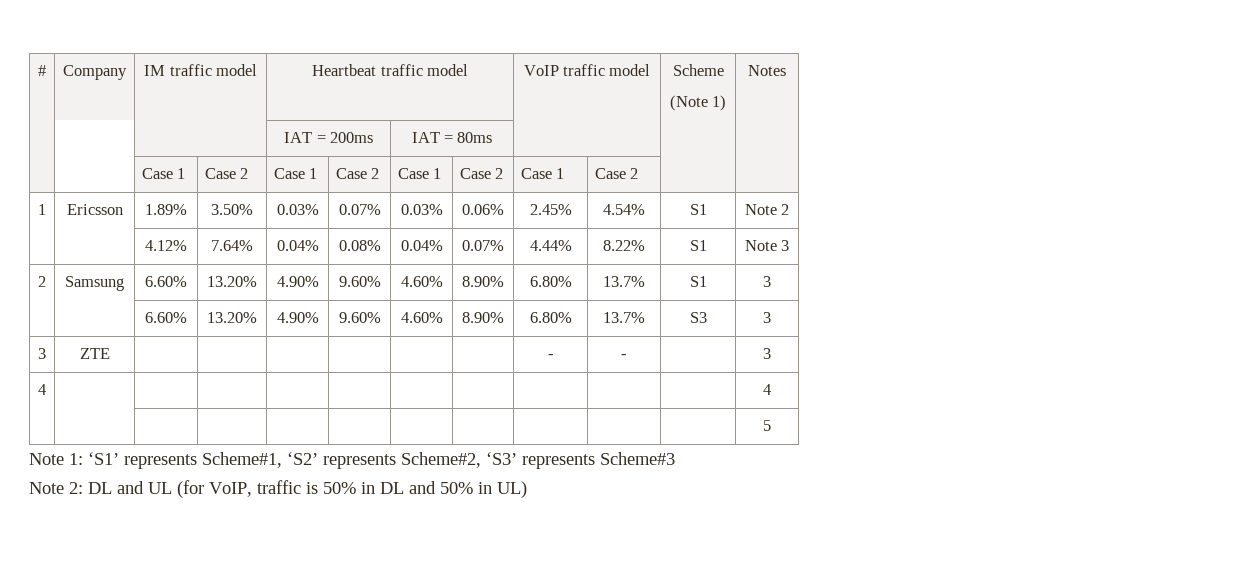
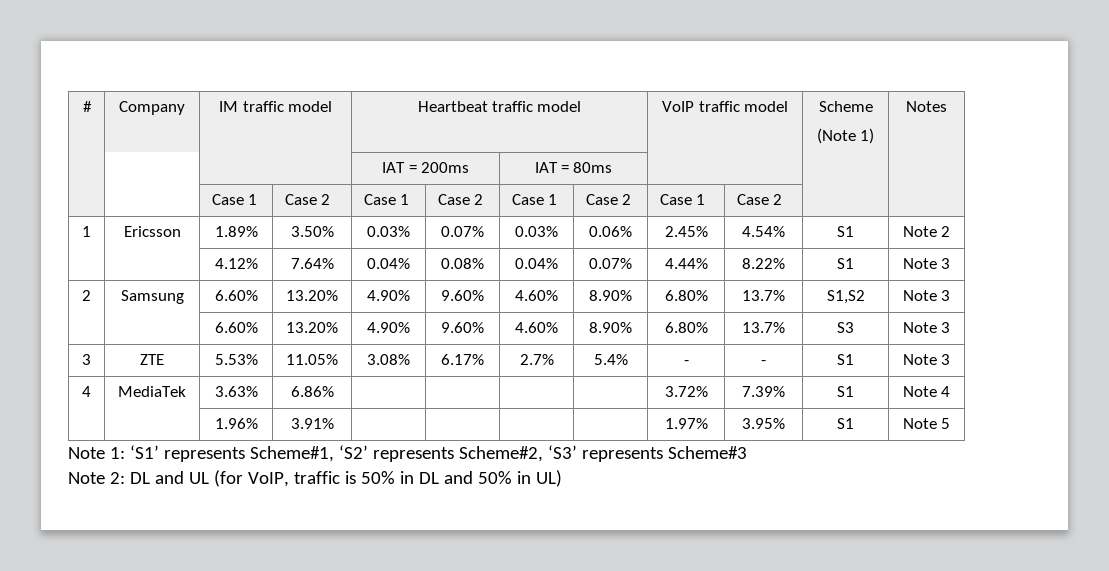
[689,276,707,287] S1 | -> [826,290,865,304] [902,290,937,301] S1,S2 | Note
(707, 317) none -> [902,322,937,333] Note
[547,354,554,359] [621,354,627,359] [763,348,771,359] [38,384,46,395] [763,384,771,395] | | | | | | - | - | | 3 // 4 | | | | | | | | | | | 4 // | | | | | | | | | | | -> [214,354,258,365] [286,354,338,365] [367,354,410,365] [441,354,484,365] [519,354,554,365] [593,354,628,365] [683,360,689,365] [761,360,766,365] [837,354,854,365] [902,354,951,365] [82,386,91,397] [118,386,186,397] [214,386,258,397] [290,386,334,397] [664,386,708,397] [742,386,785,397] [837,386,854,397] [902,386,951,397] [214,418,258,429] [290,418,334,429] [664,418,708,429] [742,418,785,429] [837,418,854,429] [902,418,937,429] 5.53% | 11.05% | 3.08% | 6.17% | 2.7% | 5.4% | - | - | S1 | Note 3 // 4 | MediaTek | 3.63% | 6.86% | | | | | 3.72% | 7.39% | S1 | Note 4 // | | 1.96% | 3.91% | | | | | 1.97% | 3.95% | S1 | Note

